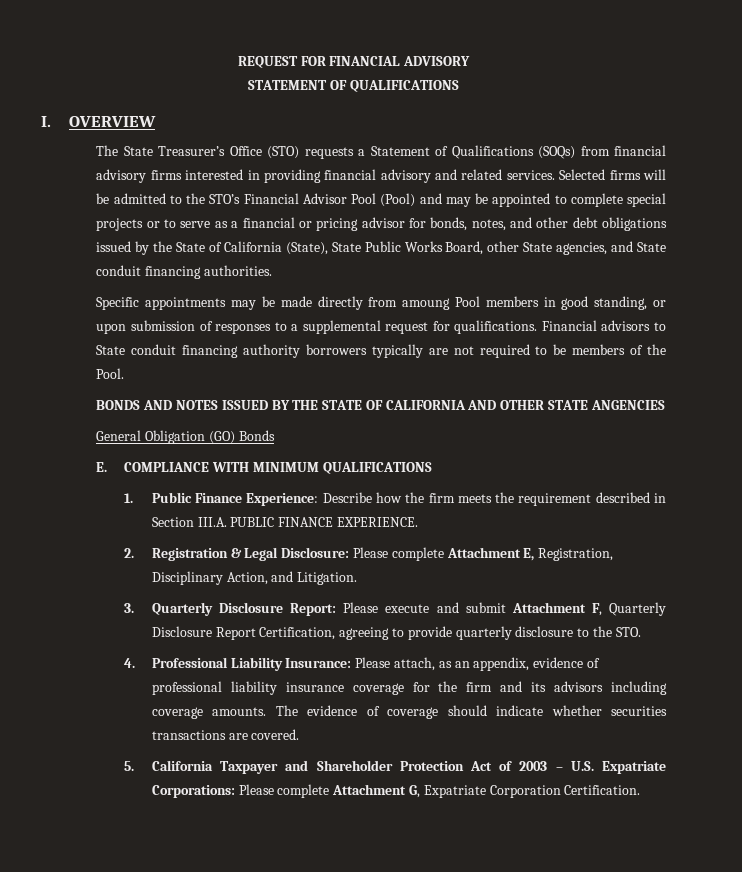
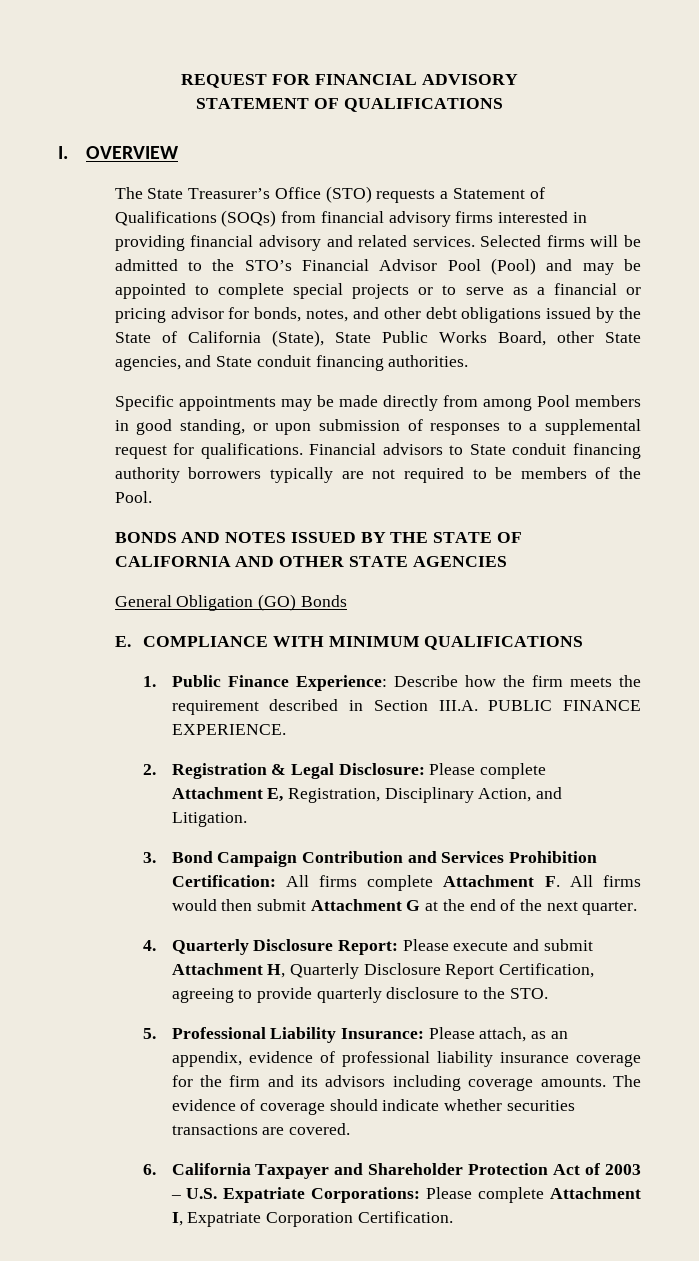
[402,298,451,310] amoung -> [482,398,532,411] among
[590,400,665,410] ANGENCIES -> [412,556,507,567] AGENCIES
(135, 608) none -> [171,851,598,867] [171,875,641,891] [171,899,638,915] [143,940,157,951] Bond Campaign Contribution and Services Prohibition Certification: All firms complete Attachment F. All firms would then submit Attachment G at the end of the next quarter. // 4.
[591,603,602,616] F, -> [267,964,286,978] H,
[124,658,136,668] 4. -> [143,1028,157,1039] 5.
[124,761,135,771] 5. -> [143,1164,157,1175] 6.
[408,785,420,798] G, -> [171,1212,183,1226] I,

